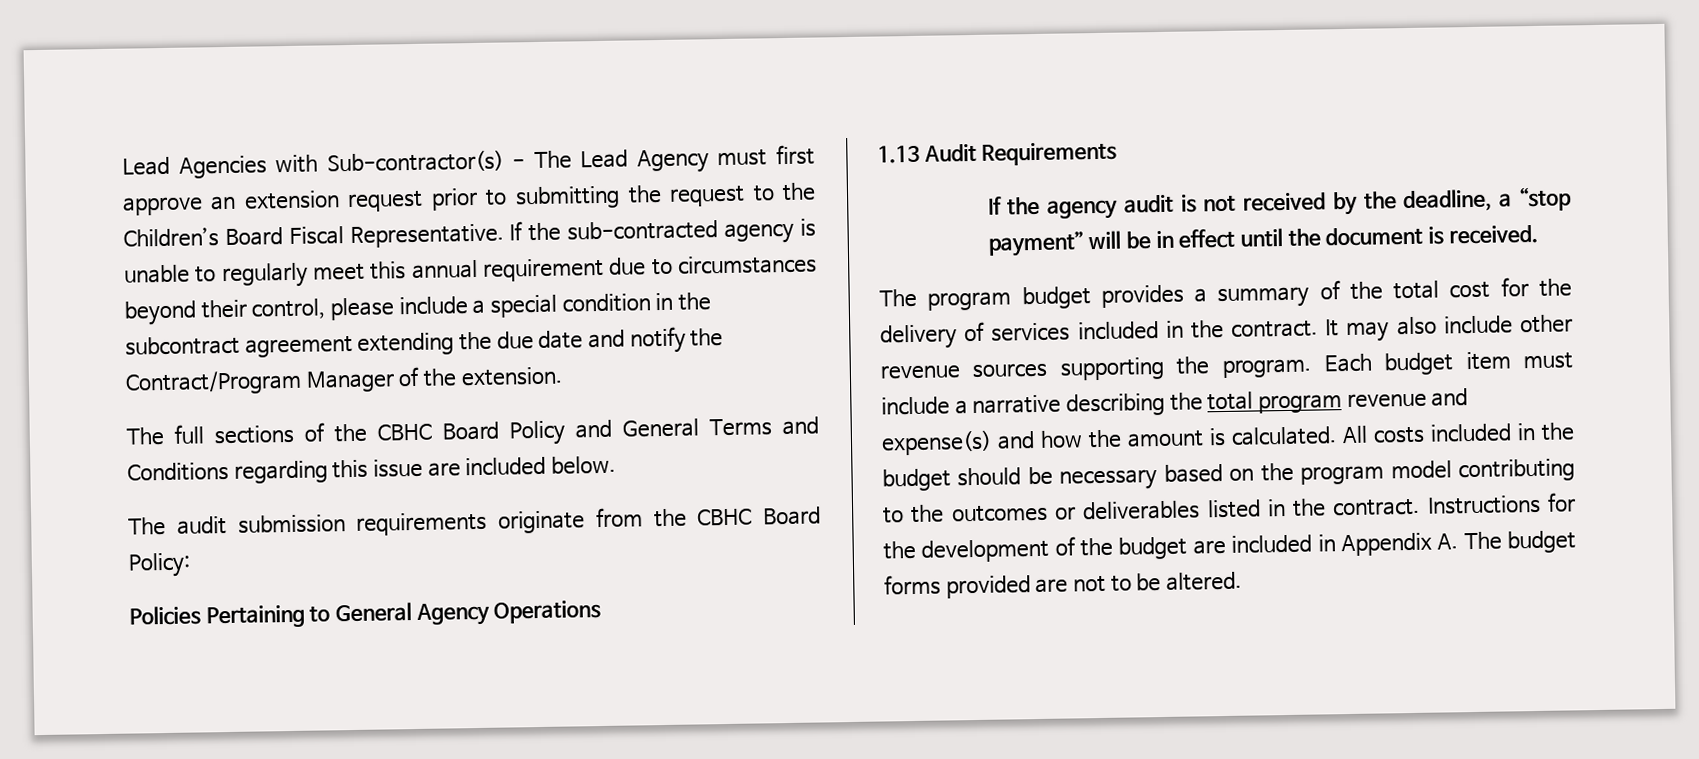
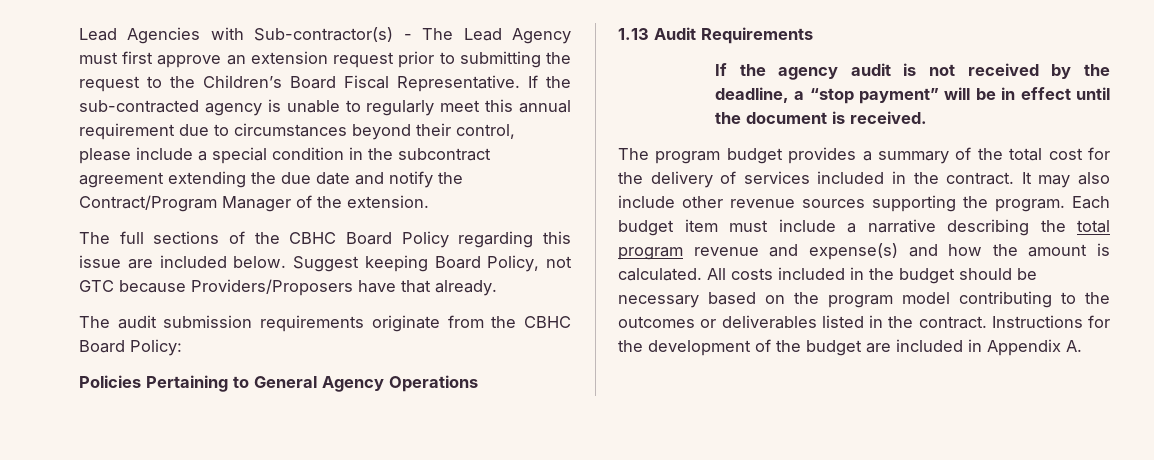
[575,416,820,439] [127,461,229,482] and General Terms and Conditions -> (449, 239) none
(616, 465) none -> [293,255,572,272] [79,279,497,296] Suggest keeping Board Policy, not GTC because Providers/Proposers have that already.
[1463,530,1576,554] [884,571,1242,599] The budget forms provided are not to be altered. -> (1082, 346) none

